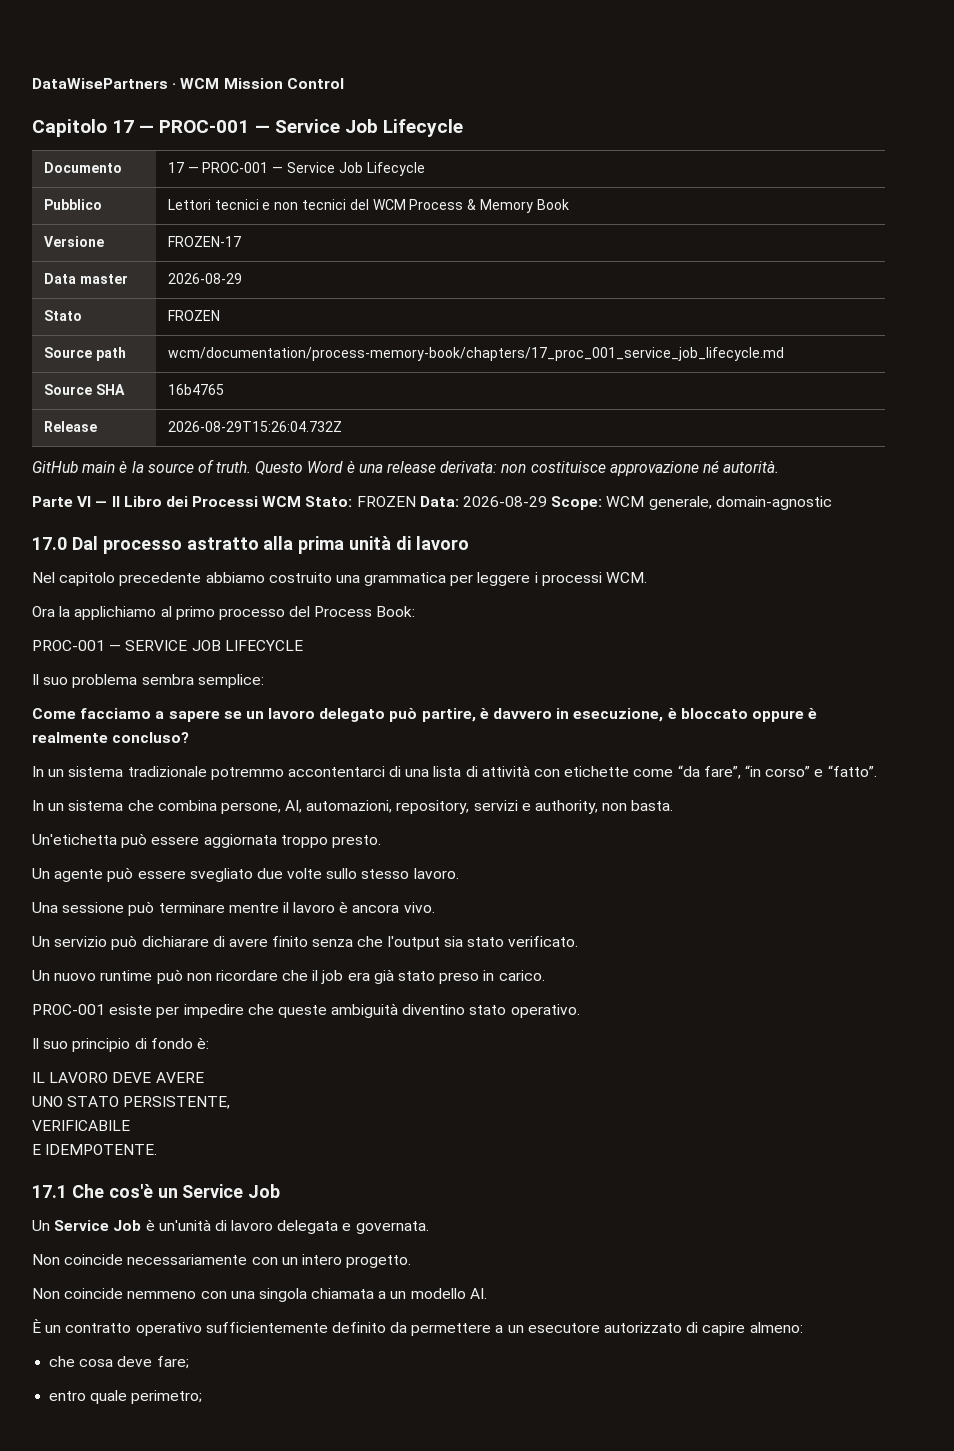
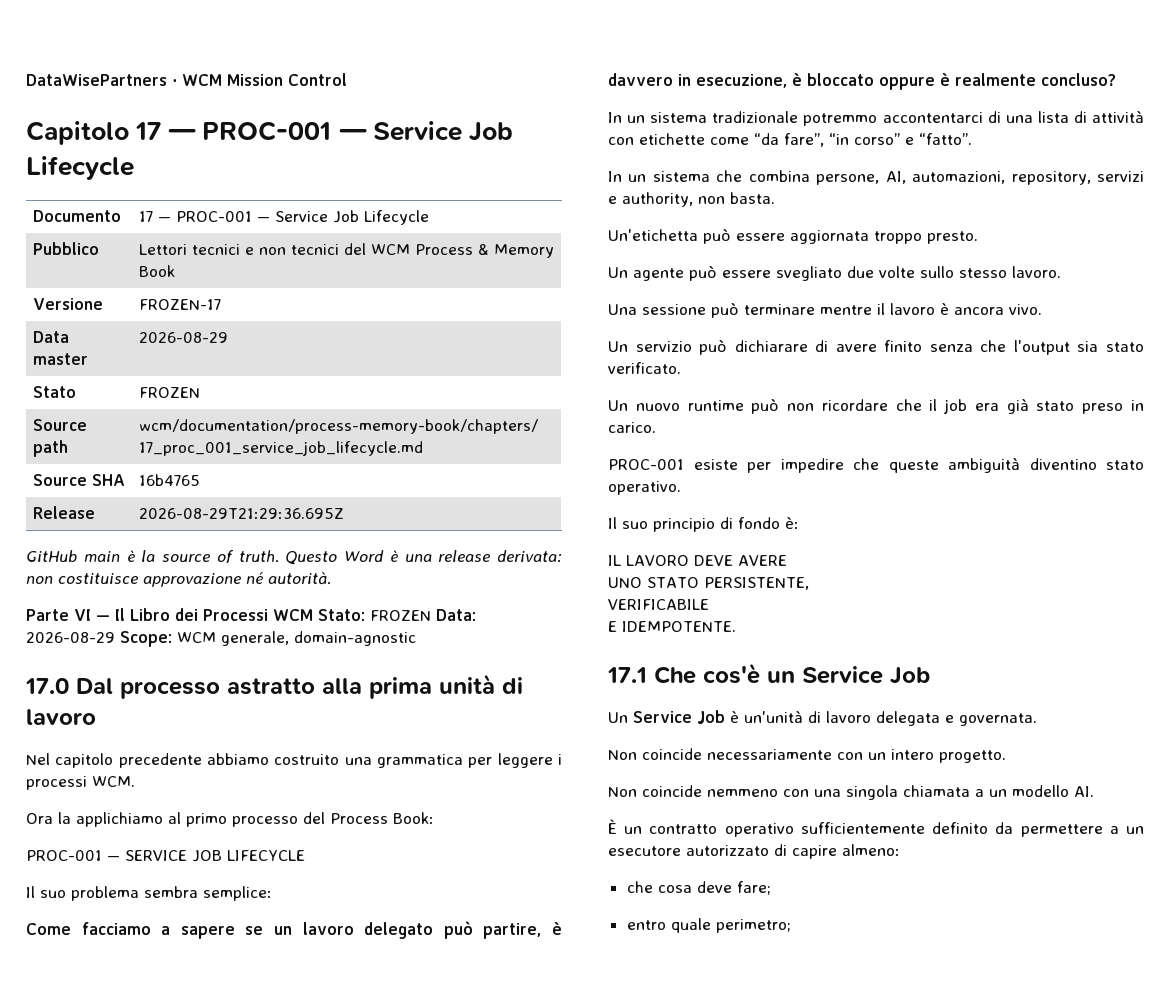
[167,421,342,432] 2026-08-29T15:26:04.732Z -> [139,508,345,519] 2026-08-29T21:29:36.695Z

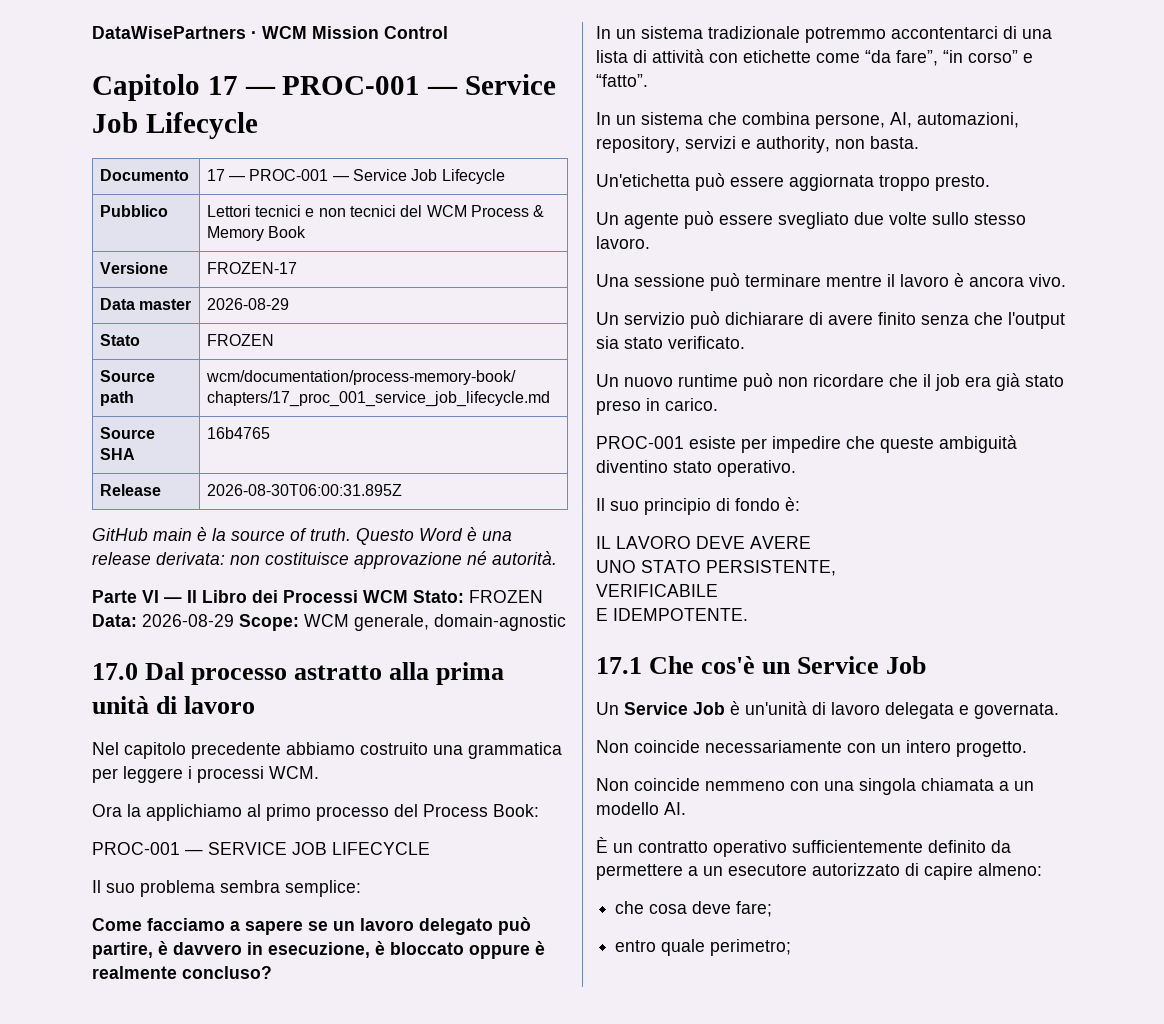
[139,508,345,519] 2026-08-29T21:29:36.695Z -> [206,484,402,496] 2026-08-30T06:00:31.895Z

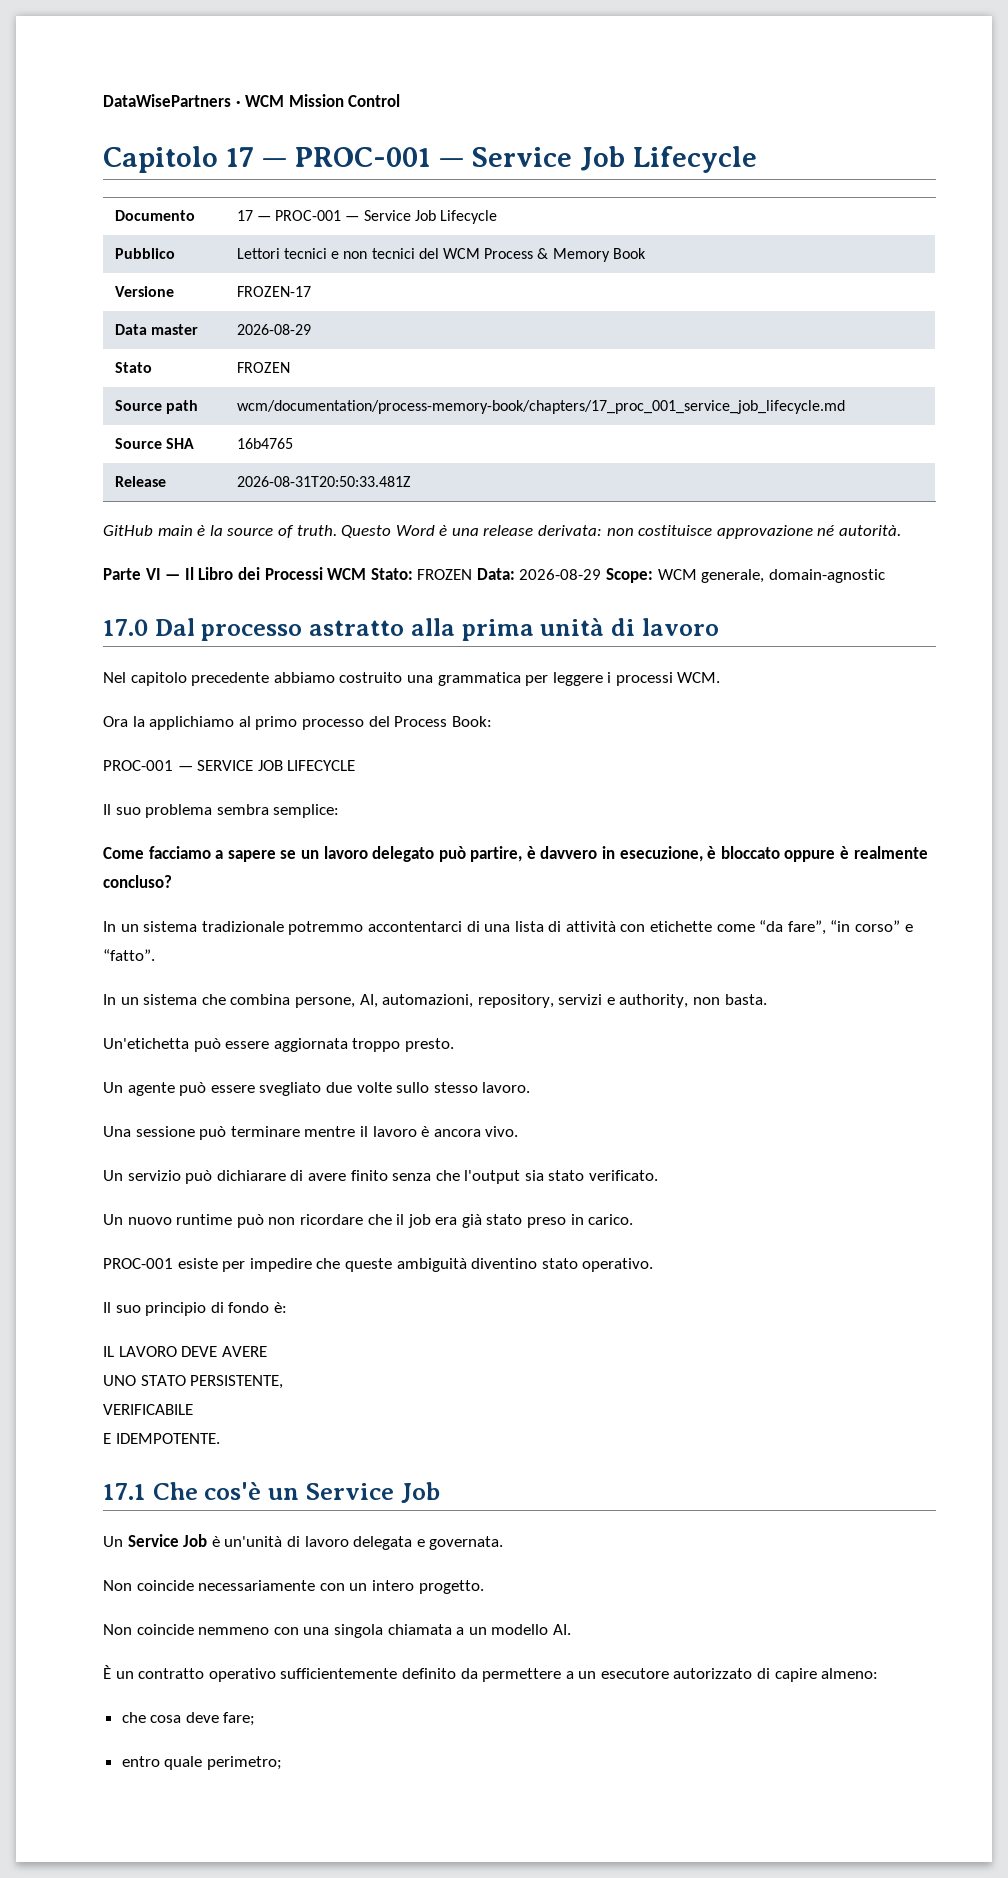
[206,484,402,496] 2026-08-30T06:00:31.895Z -> [236,476,411,487] 2026-08-31T20:50:33.481Z

